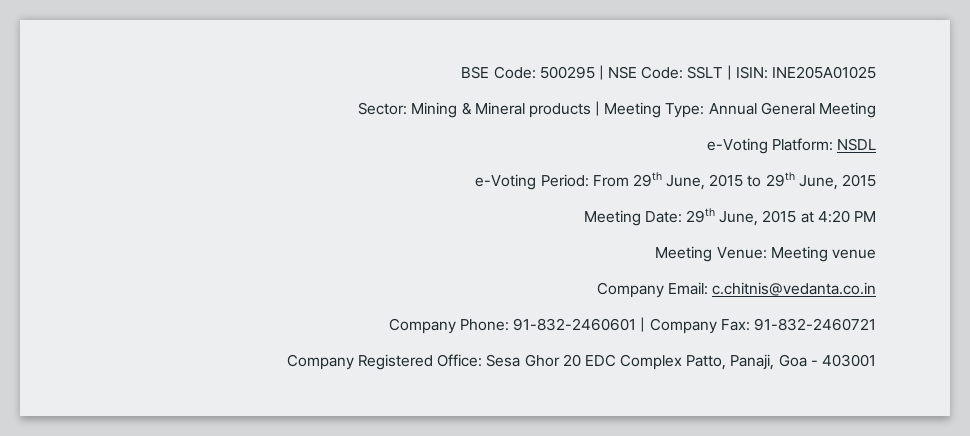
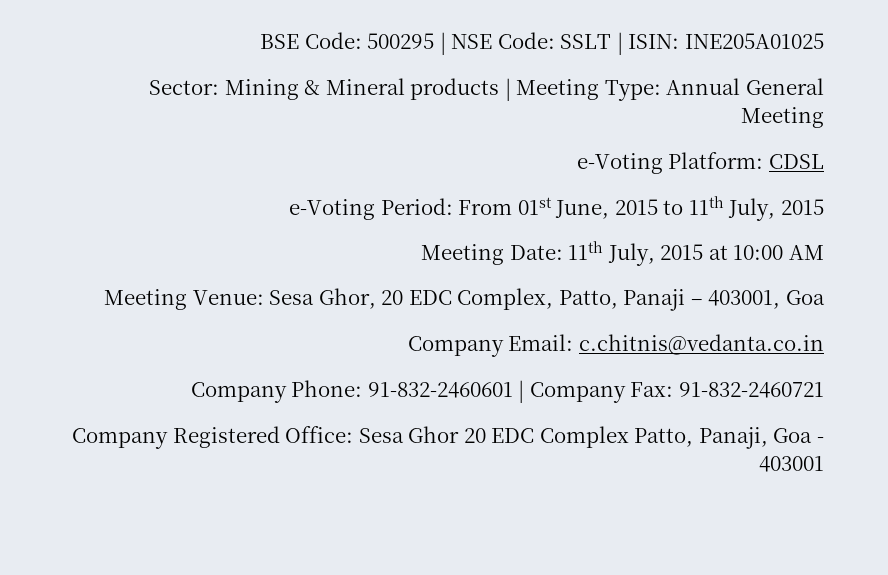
[836,138,876,151] NSDL -> [769,154,824,169] CDSL
[632,172,662,187] 29th -> [517,197,552,215] 01st
[765,172,838,190] 29th June, -> [688,196,776,221] 11th July,
[686,208,876,226] [655,246,876,262] 29th June, 2015 at 4:20 PM // Meeting Venue: Meeting venue -> [568,241,824,266] [104,288,825,311] 11th July, 2015 at 10:00 AM // Meeting Venue: Sesa Ghor, 20 EDC Complex, Patto, Panaji – 403001, Goa

